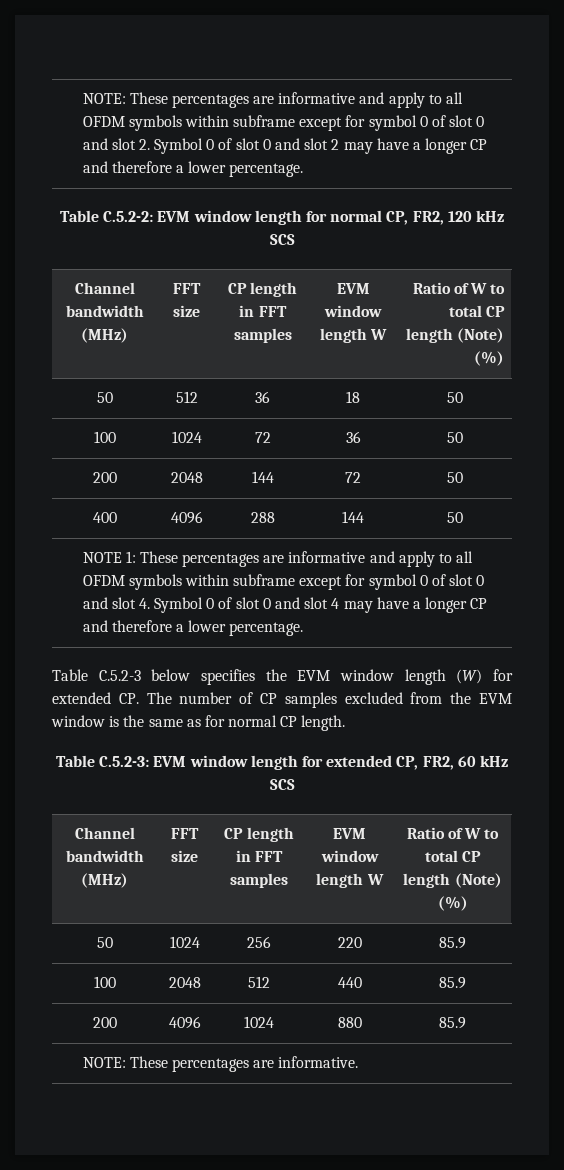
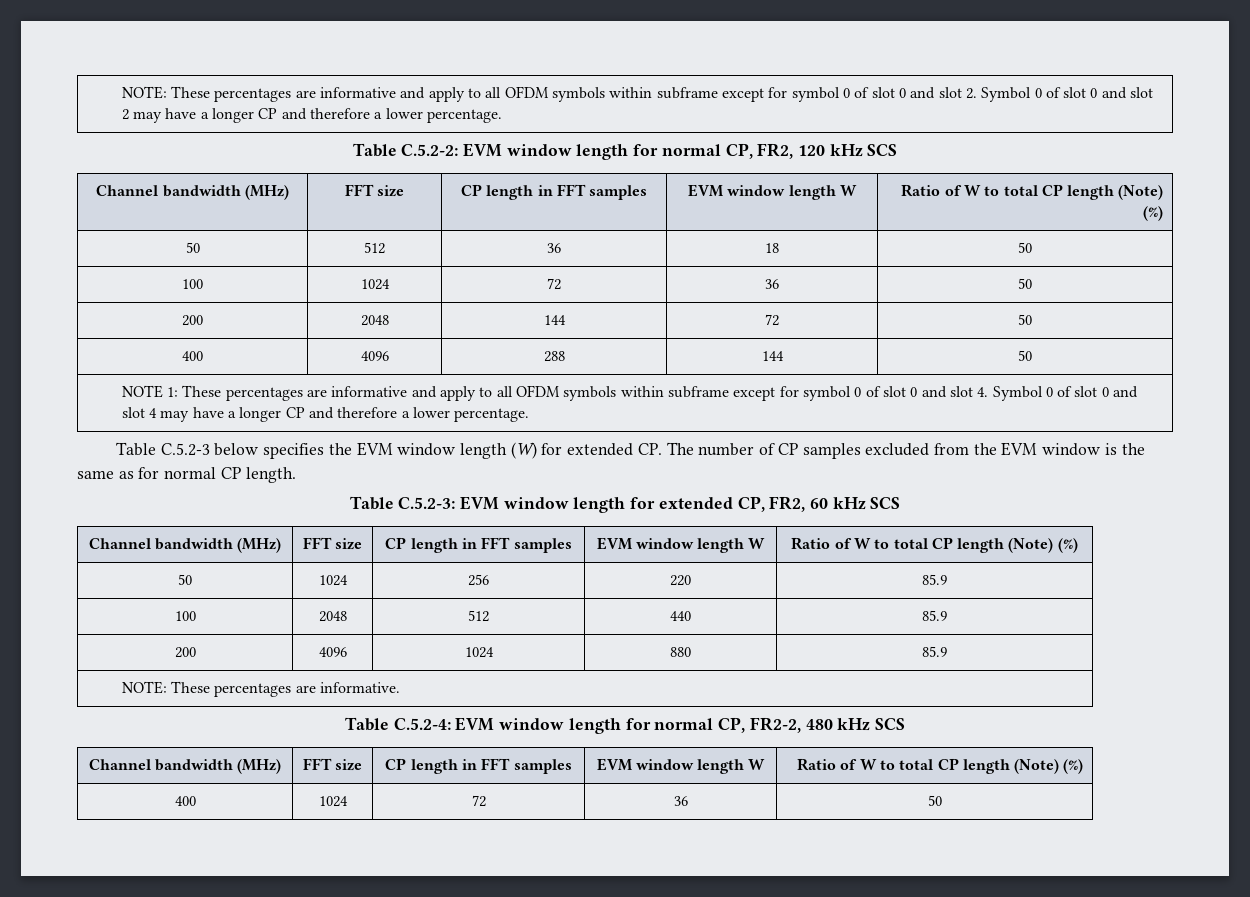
(359, 1062) none -> [345,717,905,734] [88,759,282,774] [302,758,363,771] [385,758,572,774] [596,758,766,774] [796,758,1084,774] [174,796,196,806] [318,796,348,807] [471,795,486,807] [673,796,688,806] [927,795,942,806] // Table C.5.2-4: EVM window length for normal CP, FR2-2, 480 kHz SCS // Channel bandwidth (MHz) | FFT size | CP length in FFT samples | EVM window length W | Ratio of W to total CP length (Note) (%) // 400 | 1024 | 72 | 36 | 50

